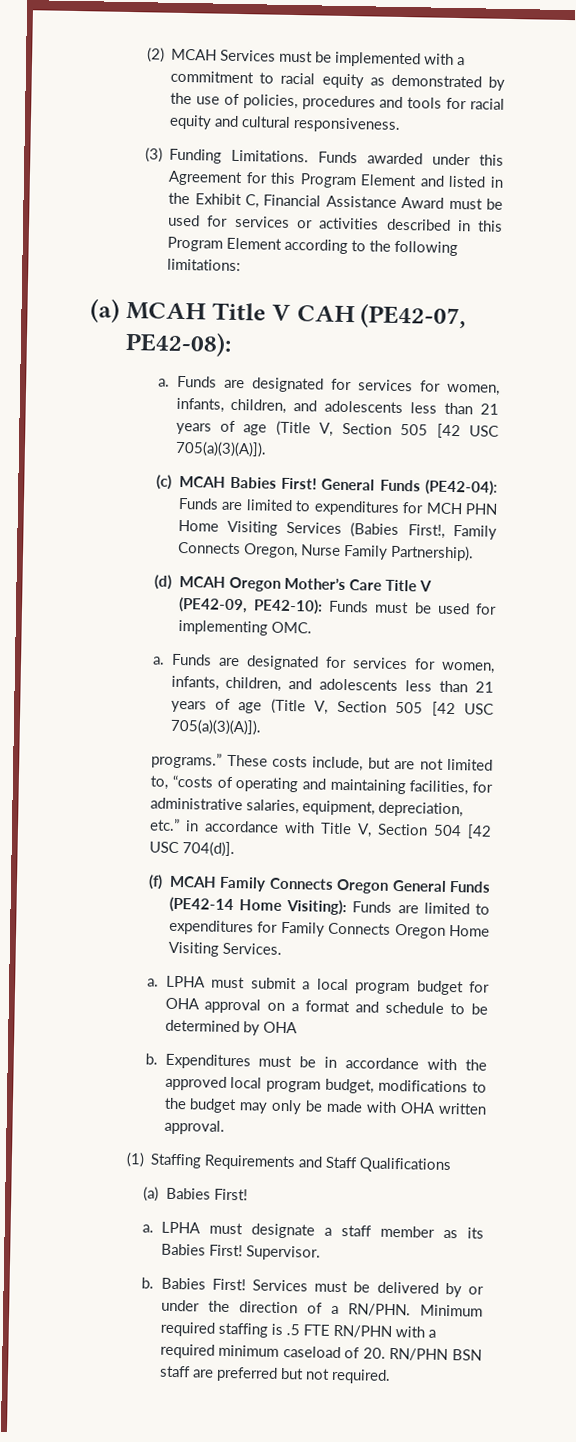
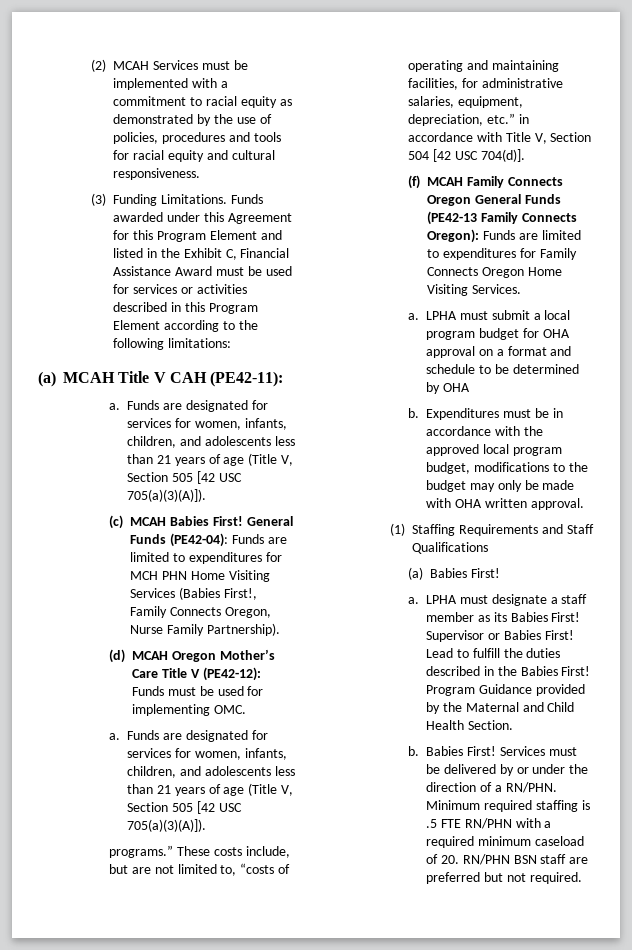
[360,303,467,330] [125,330,233,357] (PE42-07, PE42-08): -> [210,371,284,387] (PE42-11):
[177,596,323,615] (PE42-09, PE42-10): -> [202,667,261,681] (PE42-12):
[168,896,348,916] (PE42-14 Home Visiting): -> [427,211,577,225] [427,229,480,243] (PE42-13 Family Connects Oregon):
[245,1245,321,1261] Supervisor. -> [426,630,574,642] [426,648,561,658] [426,666,591,676] [426,684,585,696] [426,702,575,714] [426,720,513,730] Supervisor or Babies First! Lead to fulfill the duties described in the Babies First! Program Guidance provided by the Maternal and Child Health Section.

